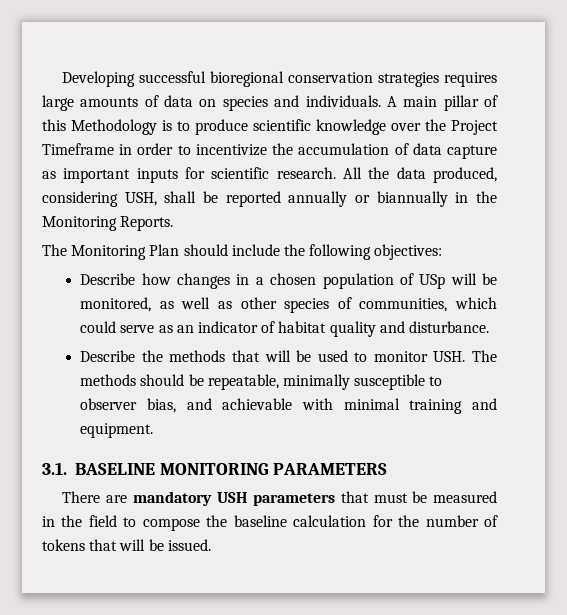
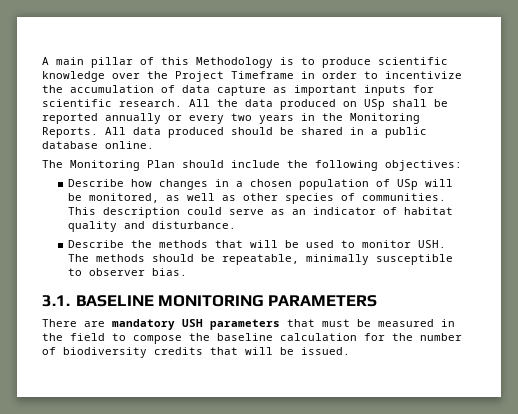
[62,71,497,87] [42,95,381,111] Developing successful bioregional conservation strategies requires large amounts of data on species and individuals. -> (42, 61) none
[432,167,497,183] [42,191,157,207] produced, considering USH, -> [280,99,385,110] produced on USp
[376,191,448,207] biannually -> [189,113,294,124] every two years
(174, 223) none -> [105,127,427,138] [42,141,154,149] All data produced should be shared in a public database online.
[359,297,497,312] communities, which -> [362,193,447,201] [68,207,181,218] communities. This description
[146,398,498,414] [80,423,154,438] bias, and achievable with minimal training and equipment. -> [152,268,188,276] bias.
[42,539,85,551] tokens -> [63,347,203,358] biodiversity credits

